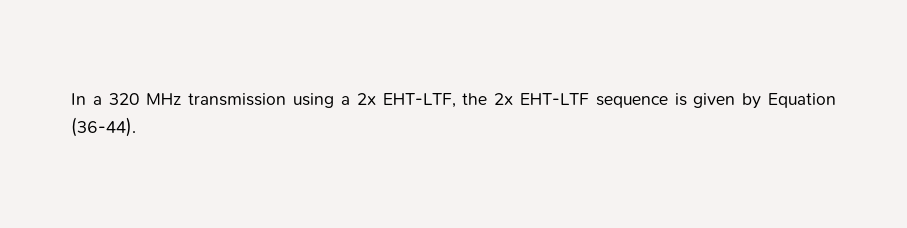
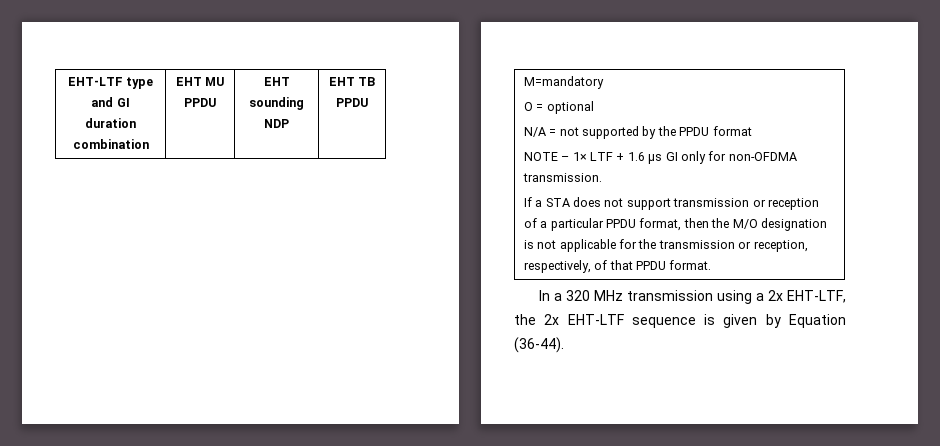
(71, 99) none -> [67,77,154,89] [91,97,130,107] [85,118,136,128] [72,139,149,149] [175,77,225,86] [184,98,216,107] [263,77,290,86] [248,97,304,110] [264,119,289,128] [328,77,376,86] [336,98,368,107] [523,76,604,89] [523,101,594,114] [523,126,752,139] [523,151,797,164] [522,173,602,182] [523,197,819,210] [523,218,827,231] [523,239,808,252] [523,260,712,273] EHT-LTF type and GI duration combination | EHT MU PPDU | EHT sounding NDP | EHT TB PPDU // M=mandatory // O = optional // N/A = not supported by the PPDU format // NOTE – 1× LTF + 1.6 μs GI only for non-OFDMA transmission. // If a STA does not support transmission or reception of a particular PPDU format, then the M/O designation is not applicable for the transmission or reception, respectively, of that PPDU format. //

